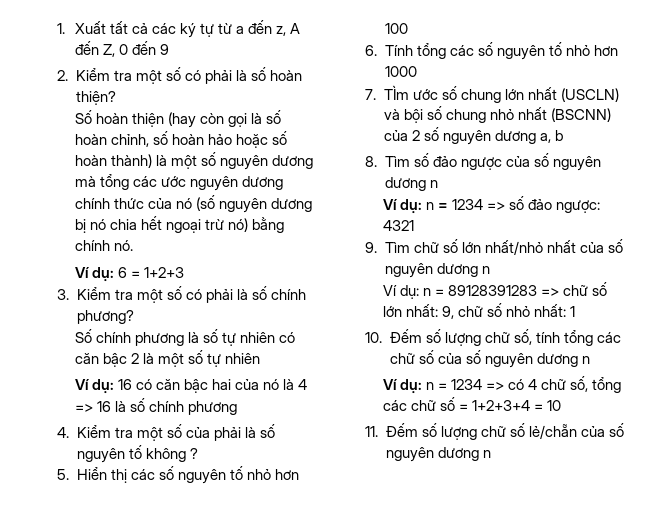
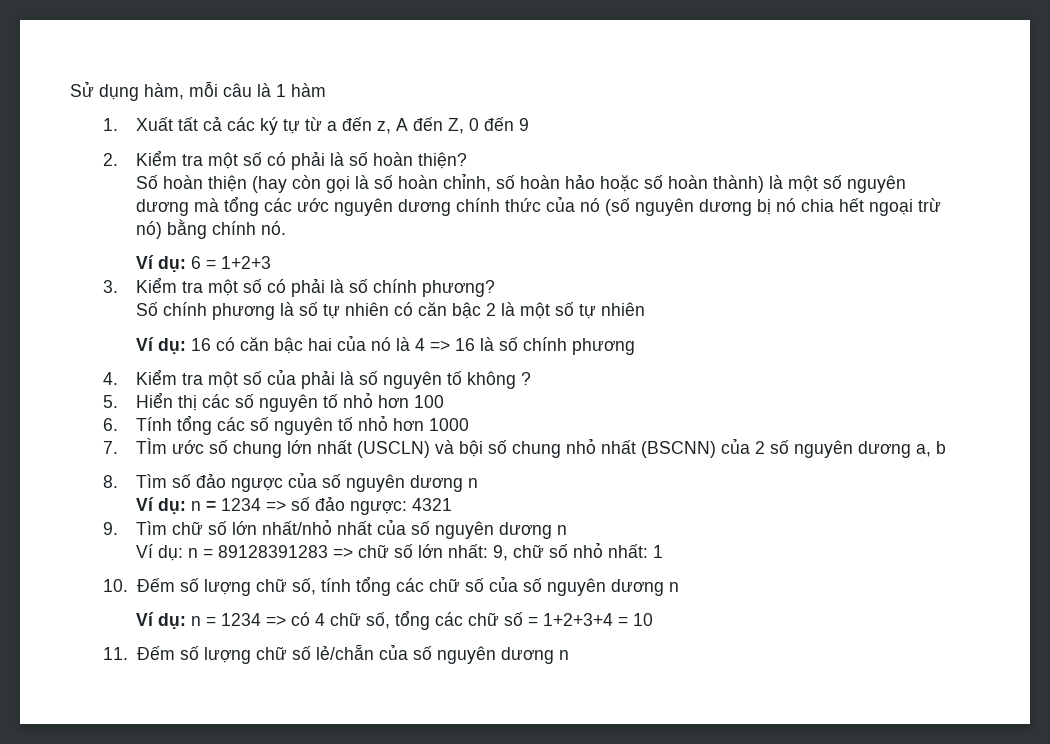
(57, 28) none -> [70,81,326,101] Sử dụng hàm, mỗi câu là 1 hàm //

